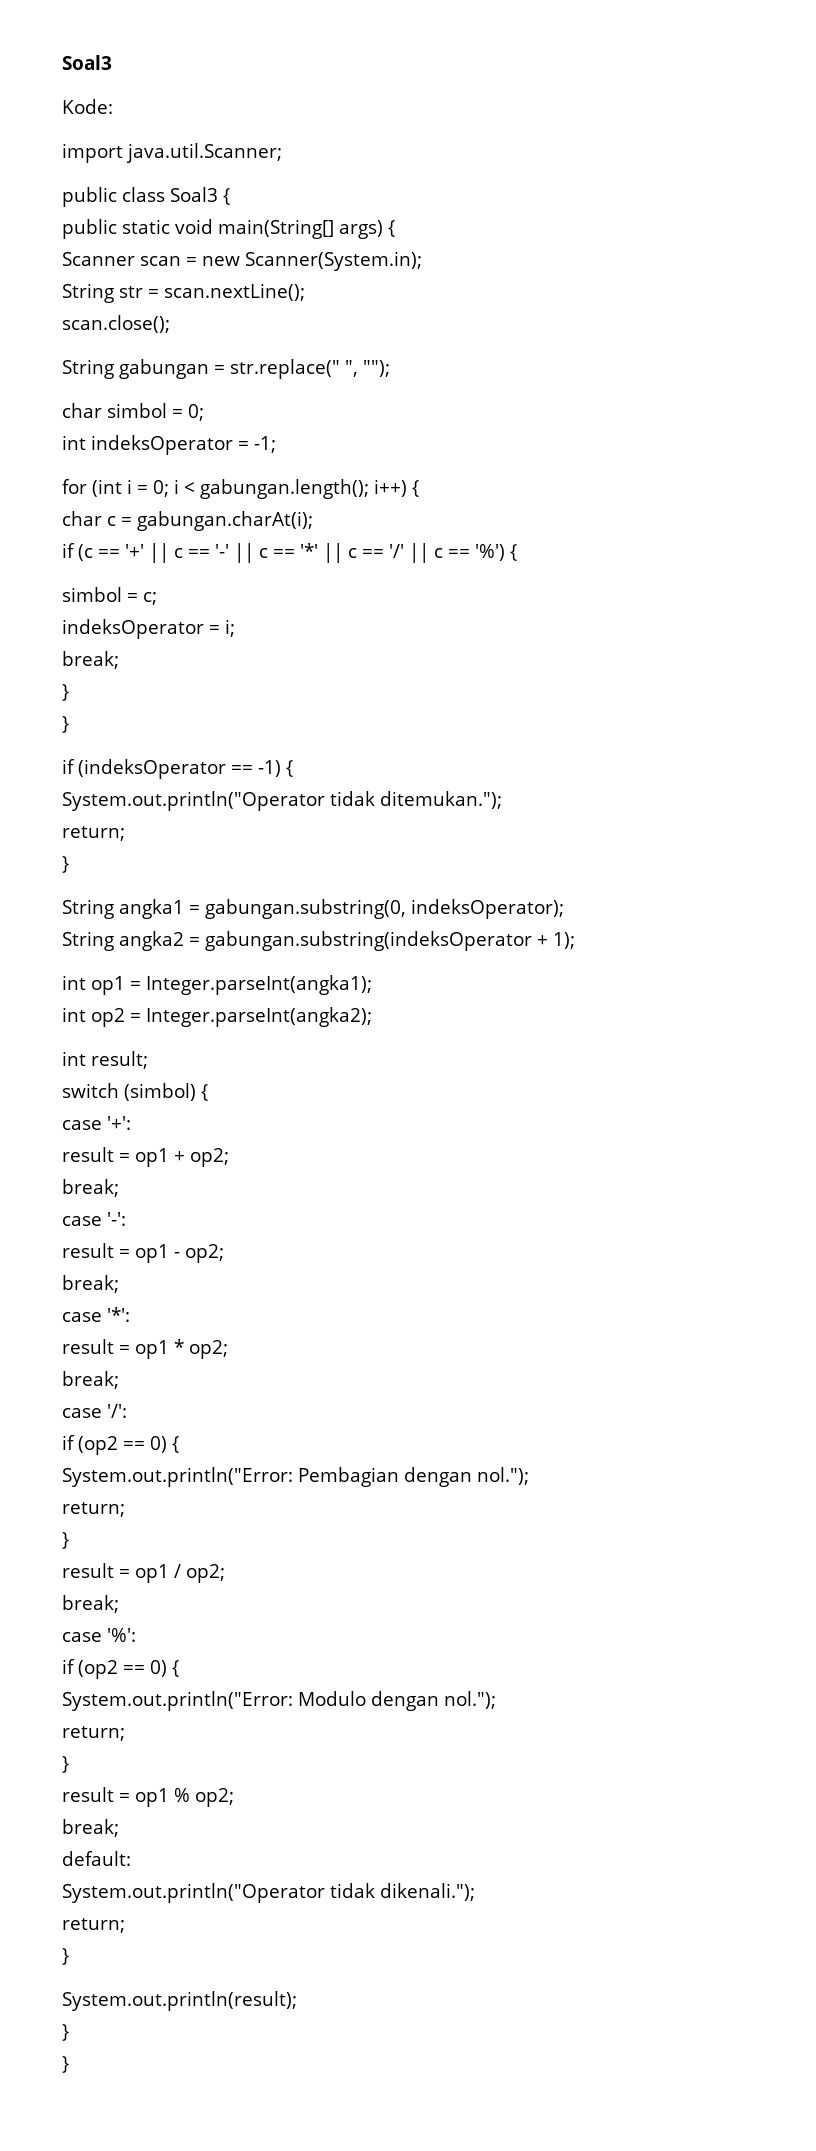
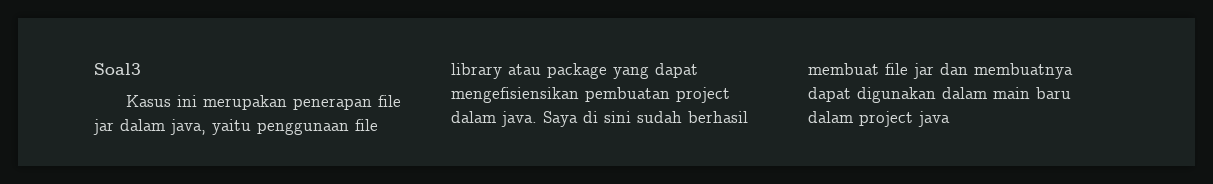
[62,99,113,114] [62,143,282,163] [62,187,230,207] [62,219,395,239] [62,251,422,271] [62,283,305,303] [62,315,170,333] [62,359,390,379] [62,403,204,421] [62,435,276,455] [62,479,419,499] [62,511,313,531] [62,543,517,563] [62,587,157,605] [62,619,235,639] [62,651,119,669] [62,684,69,701] [62,716,69,733] [62,759,293,779] [62,791,502,811] [62,826,125,841] [62,856,69,873] [62,899,564,919] [62,931,575,951] [62,975,372,995] [62,1007,372,1027] [62,1051,148,1069] [62,1083,208,1101] [62,1116,131,1130] [62,1147,229,1167] [62,1179,119,1197] [62,1212,126,1226] [62,1243,224,1263] [62,1275,119,1293] [62,1307,130,1322] [62,1339,228,1359] [62,1371,119,1389] [62,1404,127,1418] [62,1435,179,1455] [62,1467,529,1487] [62,1502,125,1517] [62,1532,69,1549] [62,1563,225,1583] [62,1595,119,1613] [62,1628,136,1642] [62,1659,179,1679] [62,1691,496,1711] [62,1726,125,1741] [62,1756,69,1773] [62,1787,234,1807] [62,1819,119,1837] [62,1851,131,1866] [62,1883,475,1903] [62,1918,125,1933] [62,1948,69,1965] [62,1991,297,2011] [62,2024,69,2041] [62,2056,69,2073] Kode: // import java.util.Scanner; // public class Soal3 { // public static void main(String[] args) { // Scanner scan = new Scanner(System.in); // String str = scan.nextLine(); // scan.close(); // String gabungan = str.replace(" ", ""); // char simbol = 0; // int indeksOperator = -1; // for (int i = 0; i < gabungan.length(); i++) { // char c = gabungan.charAt(i); // if (c == '+' || c == '-' || c == '*' || c == '/' || c == '%') { // simbol = c; // indeksOperator = i; // break; // } // } // if (indeksOperator == -1) { // System.out.println("Operator tidak ditemukan."); // return; // } // String angka1 = gabungan.substring(0, indeksOperator); // String angka2 = gabungan.substring(indeksOperator + 1); // int op1 = Integer.parseInt(angka1); // int op2 = Integer.parseInt(angka2); // int result; // switch (simbol) { // case '+': // result = op1 + op2; // break; // case '-': // result = op1 - op2; // break; // case '*': // result = op1 * op2; // break; // case '/': // if (op2 == 0) { // System.out.println("Error: Pembagian dengan nol."); // return; // } // result = op1 / op2; // break; // case '%': // if (op2 == 0) { // System.out.println("Error: Modulo dengan nol."); // return; // } // result = op1 % op2; // break; // default: // System.out.println("Operator tidak dikenali."); // return; // } // System.out.println(result); // } // } -> [126,95,402,110] [93,119,378,135] [451,63,698,79] [451,87,730,103] [451,111,748,127] [808,63,1073,79] [808,87,1071,103] [808,111,950,127] Kasus ini merupakan penerapan file jar dalam java, yaitu penggunaan file library atau package yang dapat mengefisiensikan pembuatan project dalam java. Saya di sini sudah berhasil membuat file jar dan membuatnya dapat digunakan dalam main baru dalam project java

